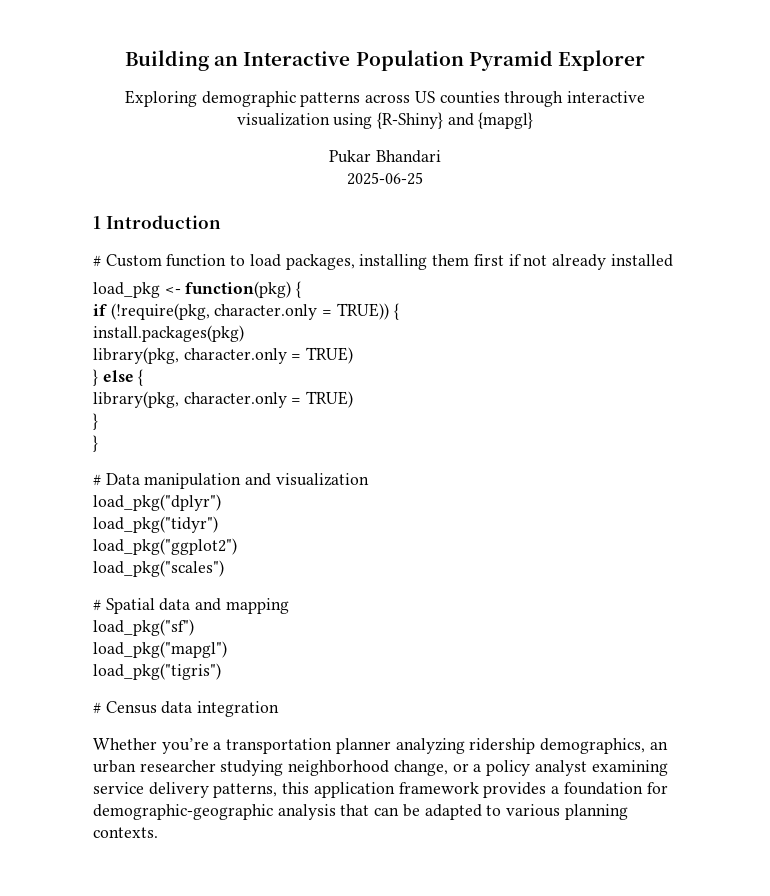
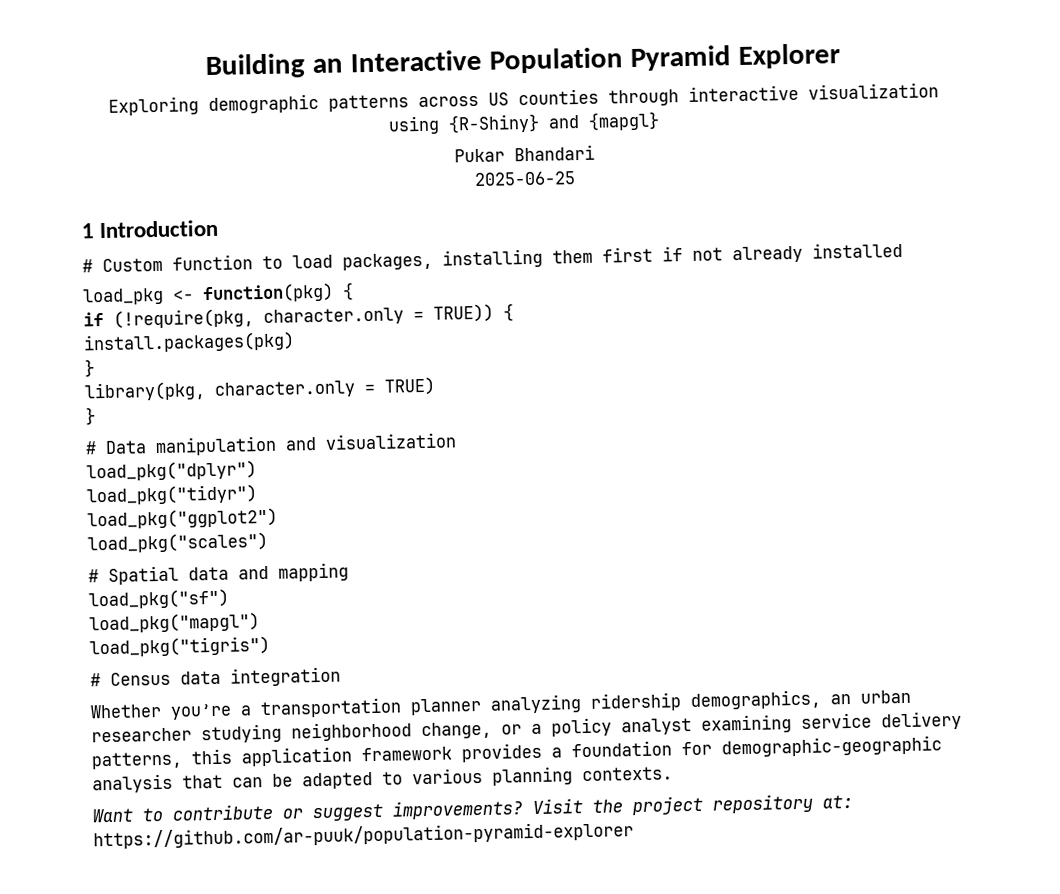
[93,347,354,364] [93,369,144,386] [93,391,354,408] [93,413,98,430] [93,435,98,452] // library(pkg, character.only = TRUE) // } else { // library(pkg, character.only = TRUE) // } // } -> [84,359,95,378] [84,376,435,402] [85,407,96,426] // } // library(pkg, character.only = TRUE) // }
(158, 832) none -> [92,793,853,823] [93,821,634,850] // Want to contribute or suggest improvements? Visit the project repository at: https://github.com/ar-puuk/population-pyramid-explorer

